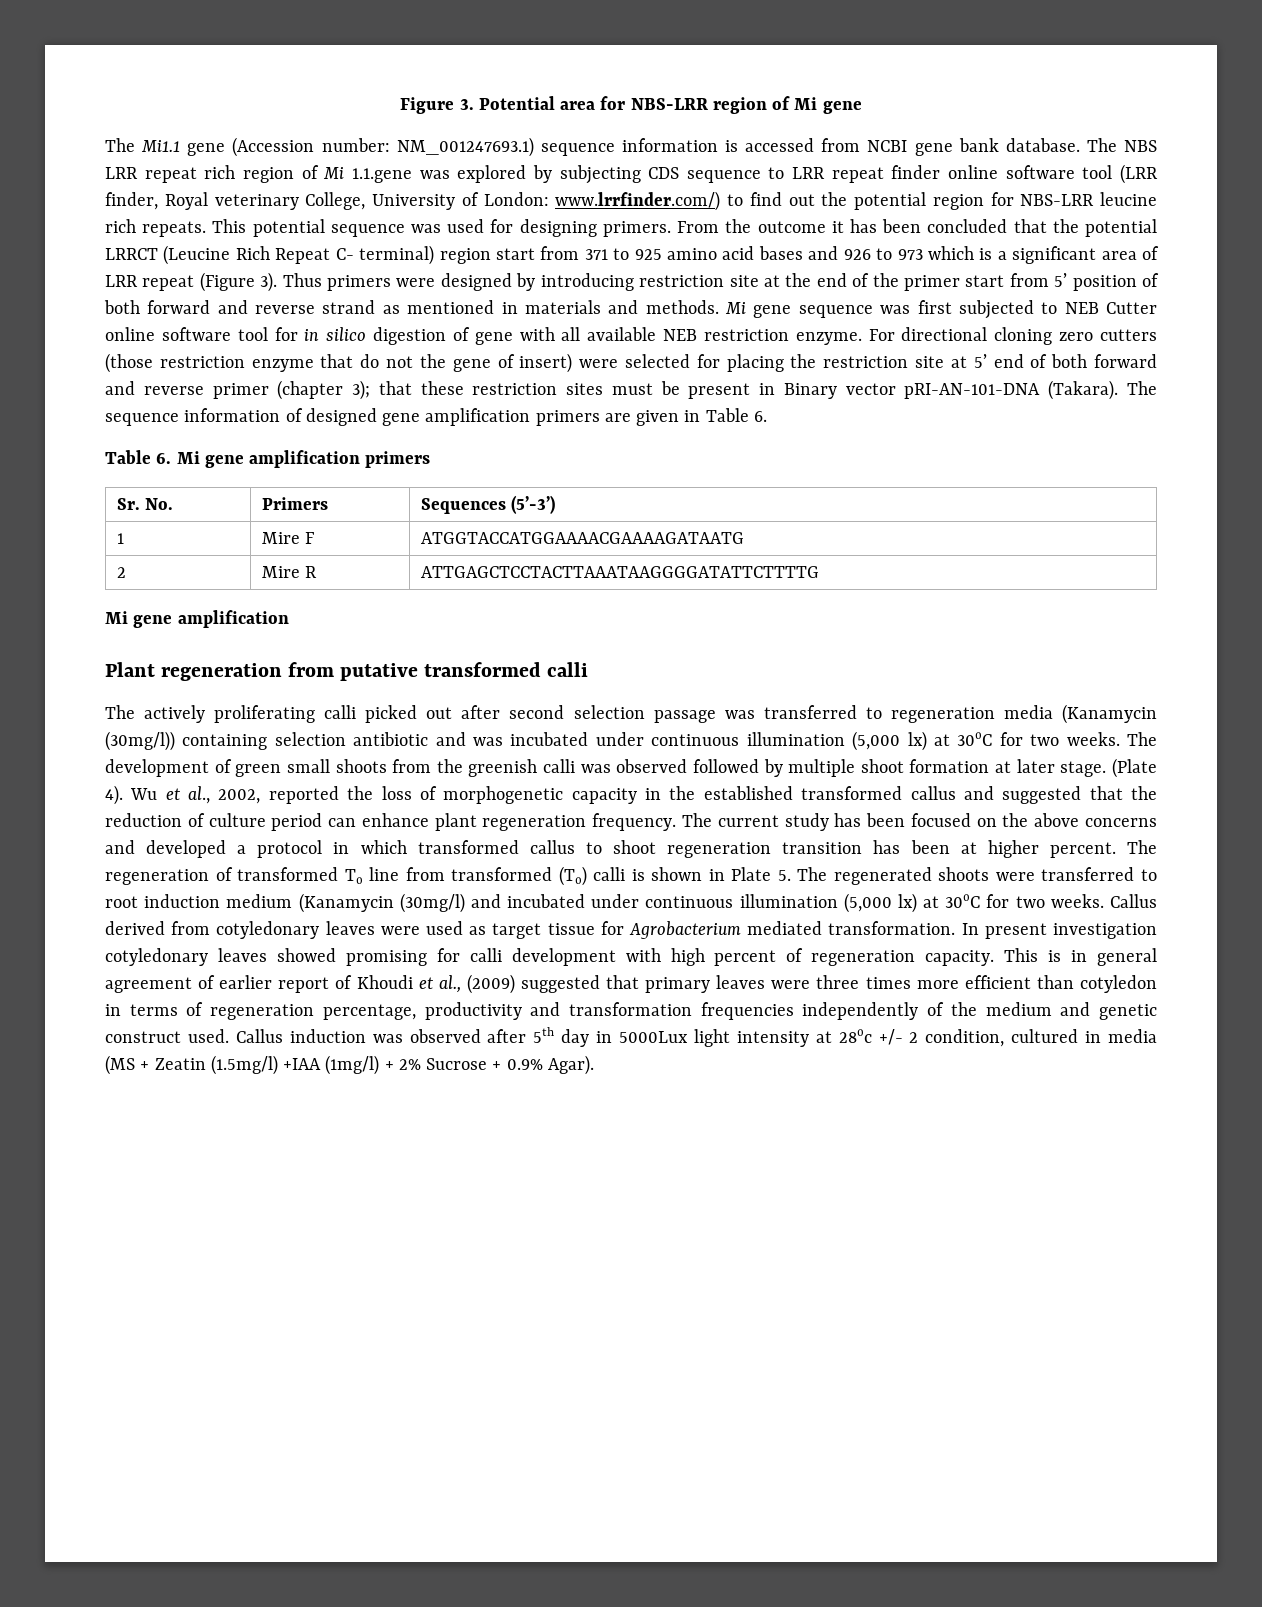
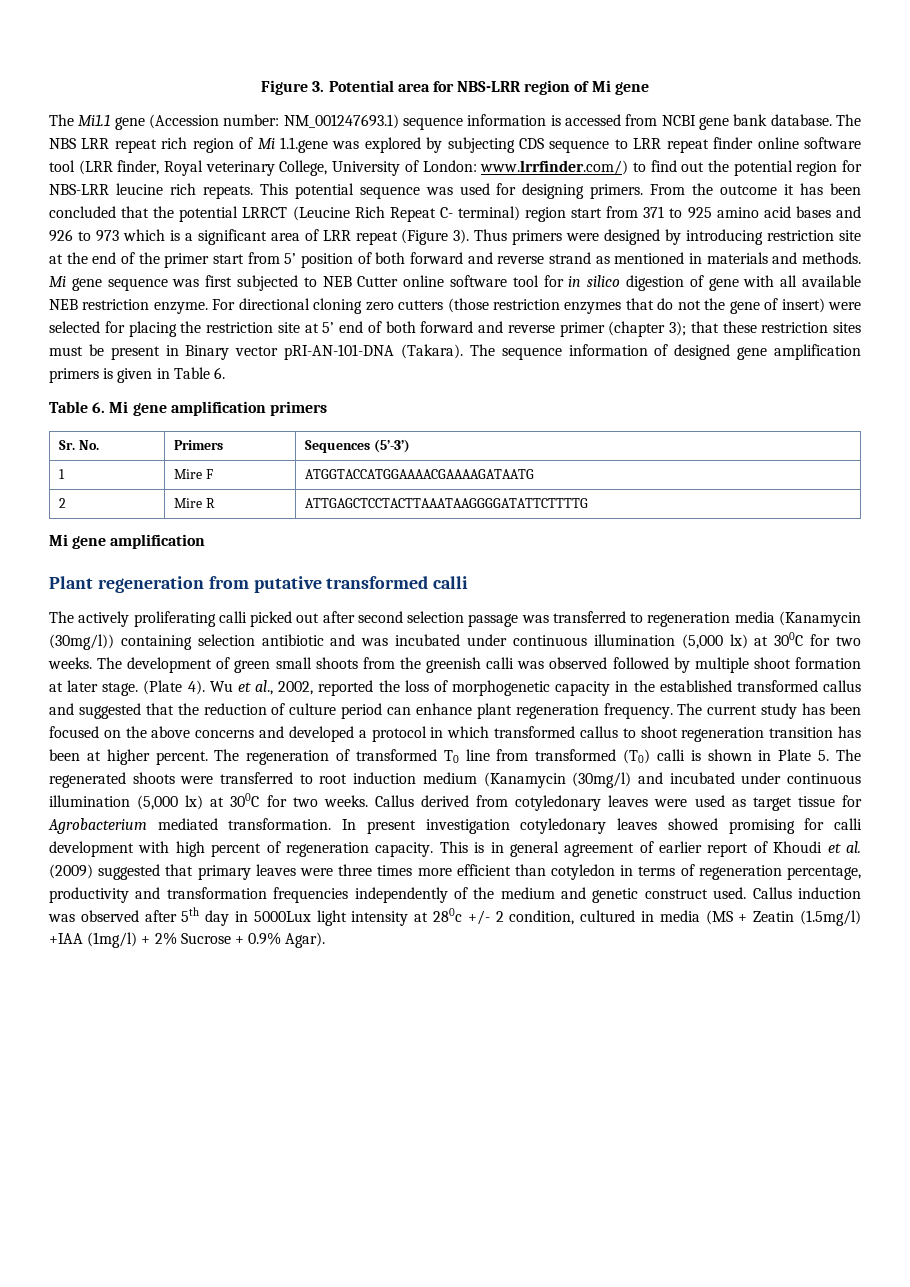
[251,359,314,372] enzyme -> [564,302,622,314] enzymes
[604,413,631,422] are -> [103,368,114,379] is
[438,975,461,993] al., -> [846,841,862,853] al.

